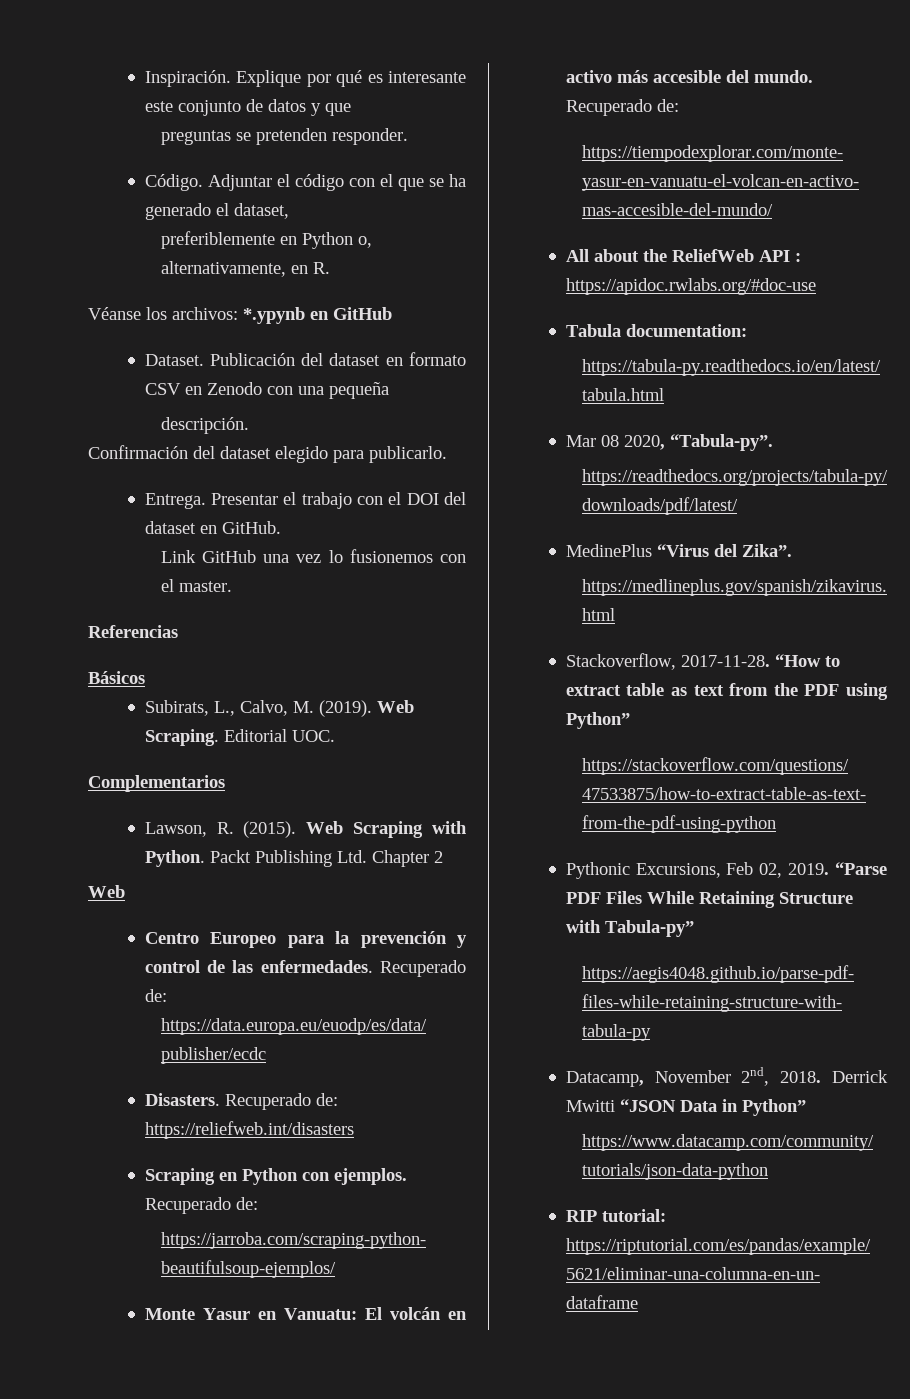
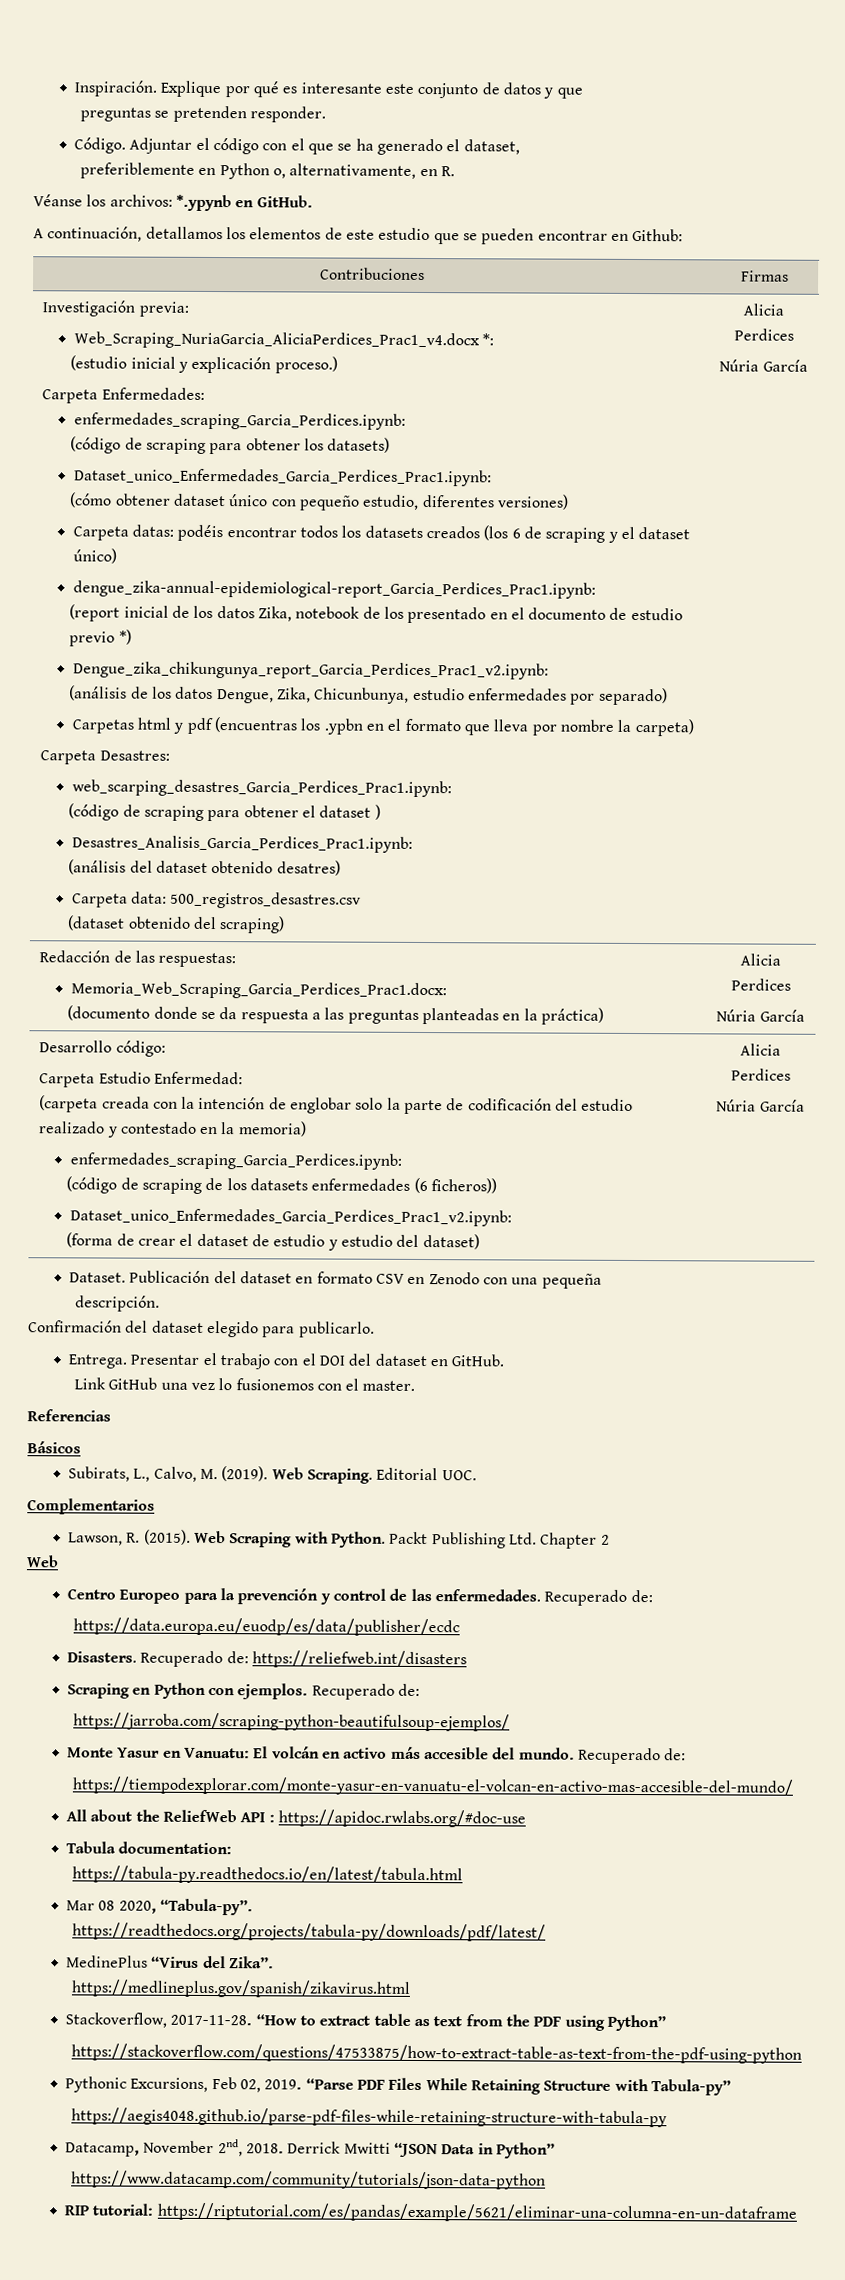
[333,307,392,320] GitHub -> [256,195,313,208] [33,226,684,245] [319,267,425,280] [740,270,789,282] [42,300,189,317] [73,331,495,350] [70,355,338,374] [42,387,205,404] [73,412,406,430] [70,436,391,455] [73,468,492,487] [69,492,569,511] [72,524,691,543] [72,548,117,564] [72,580,596,599] [69,604,683,624] [69,629,132,647] [72,661,549,680] [69,685,668,706] [71,717,694,737] [40,750,170,765] [71,779,452,798] [68,803,381,822] [71,835,413,853] [68,859,341,876] [71,891,362,909] [67,915,286,934] [743,303,784,316] [733,328,794,341] [719,359,808,372] [39,950,237,968] [70,981,447,1000] [67,1005,604,1025] [740,953,781,966] [730,978,791,991] [716,1009,805,1022] [39,1040,166,1057] [39,1071,243,1088] [39,1095,634,1115] [39,1121,307,1138] [69,1152,402,1170] [66,1176,497,1194] [69,1208,512,1227] [66,1232,480,1251] [740,1043,781,1056] [730,1068,791,1081] [716,1099,805,1112] GitHub. // A continuación, detallamos los elementos de este estudio que se pueden encontrar en Github: // Contribuciones | Firmas // Investigación previa: // Web_Scraping_NuriaGarcia_AliciaPerdices_Prac1_v4.docx *: // (estudio inicial y explicación proceso.) // Carpeta Enfermedades: // enfermedades_scraping_Garcia_Perdices.ipynb: // (código de scraping para obtener los datasets) // Dataset_unico_Enfermedades_Garcia_Perdices_Prac1.ipynb: // (cómo obtener dataset único con pequeño estudio, diferentes versiones) // Carpeta datas: podéis encontrar todos los datasets creados (los 6 de scraping y el dataset único) // dengue_zika-annual-epidemiological-report_Garcia_Perdices_Prac1.ipynb: // (report inicial de los datos Zika, notebook de los presentado en el documento de estudio previo *) // Dengue_zika_chikungunya_report_Garcia_Perdices_Prac1_v2.ipynb: // (análisis de los datos Dengue, Zika, Chicunbunya, estudio enfermedades por separado) // Carpetas html y pdf (encuentras los .ypbn en el formato que lleva por nombre la carpeta) // Carpeta Desastres: // web_scarping_desastres_Garcia_Perdices_Prac1.ipynb: // (código de scraping para obtener el dataset ) // Desastres_Analisis_Garcia_Perdices_Prac1.ipynb: // (análisis del dataset obtenido desatres) // Carpeta data: 500_registros_desastres.csv // (dataset obtenido del scraping) | Alicia Perdices // Núria García // Redacción de las respuestas: // Memoria_Web_Scraping_Garcia_Perdices_Prac1.docx: // (documento donde se da respuesta a las preguntas planteadas en la práctica) | Alicia Perdices // Núria García // Desarrollo código: // Carpeta Estudio Enfermedad: // (carpeta creada con la intención de englobar solo la parte de codificación del estudio realizado y contestado en la memoria) // enfermedades_scraping_Garcia_Perdices.ipynb: // (código de scraping de los datasets enfermedades (6 ficheros)) // Dataset_unico_Enfermedades_Garcia_Perdices_Prac1_v2.ipynb: // (forma de crear el dataset de estudio y estudio del dataset) | Alicia Perdices // Núria García

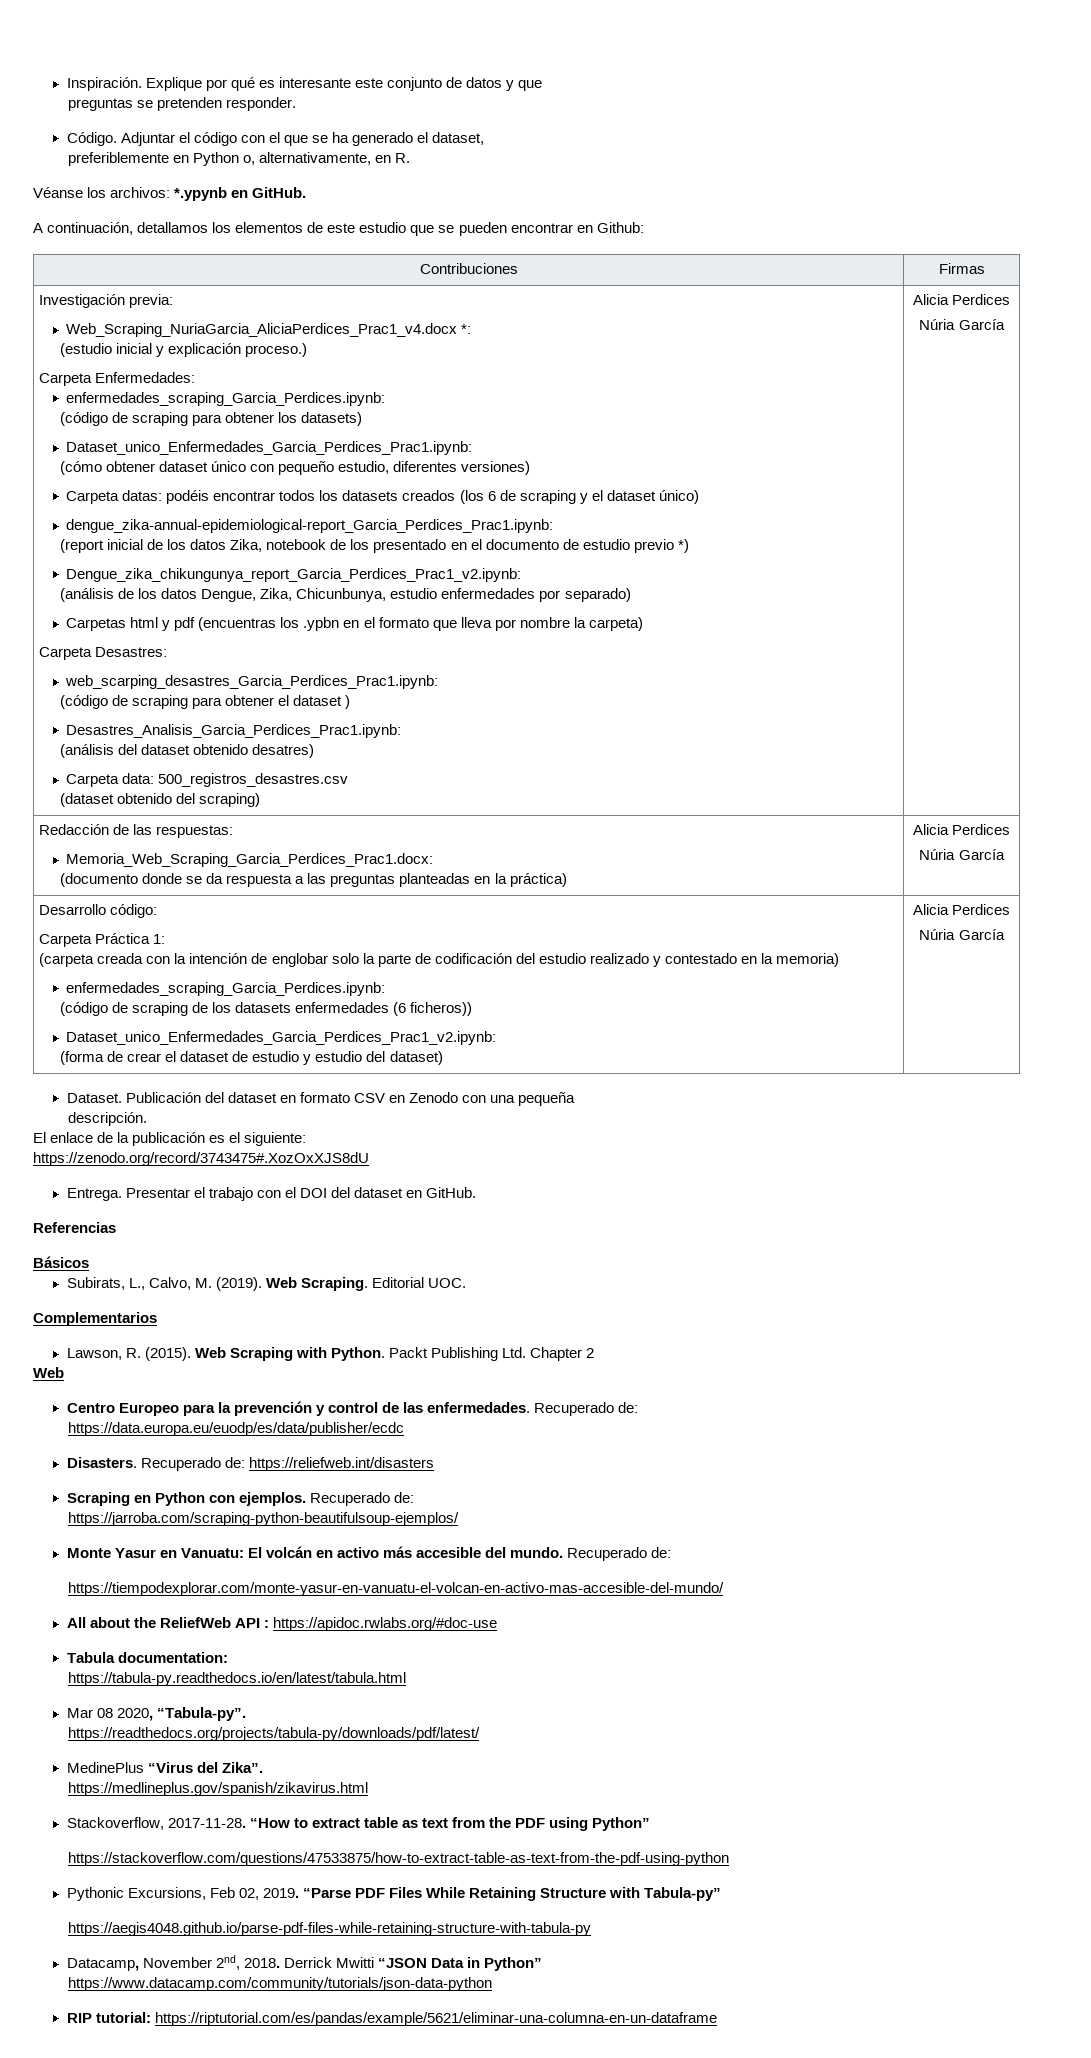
[98,1071,243,1085] Estudio Enfermedad: -> [95,933,166,944] Práctica 1:
[28,1320,375,1338] Confirmación del dataset elegido para publicarlo. -> [33,1132,307,1146] [33,1152,369,1166] El enlace de la publicación es el siguiente: // https://zenodo.org/record/3743475#.XozOxXJS8dU
[73,1377,416,1391] // Link GitHub una vez lo fusionemos con el master. -> (477, 1192) none

